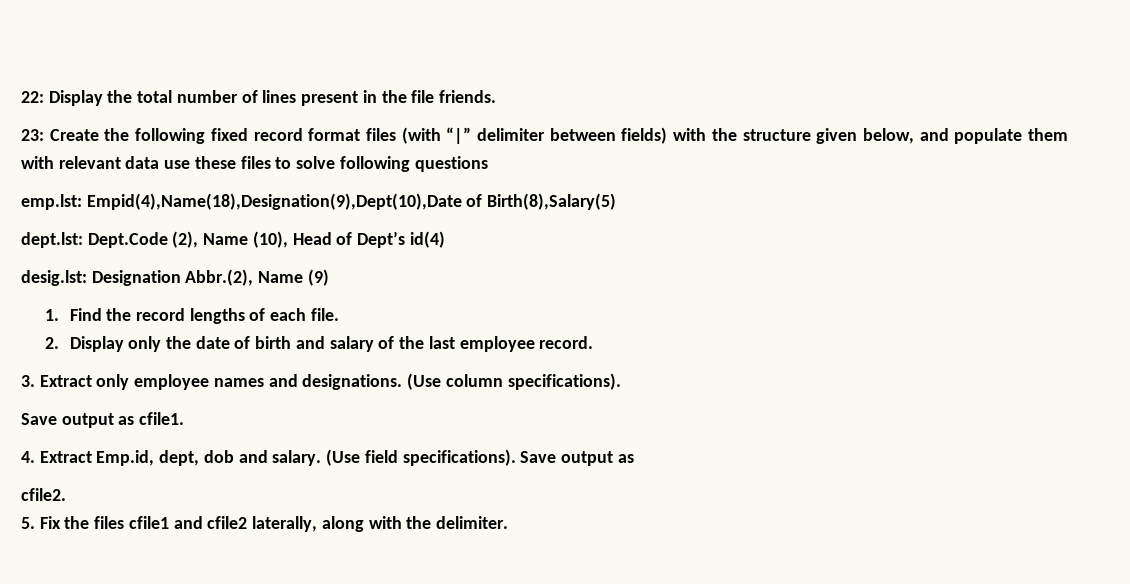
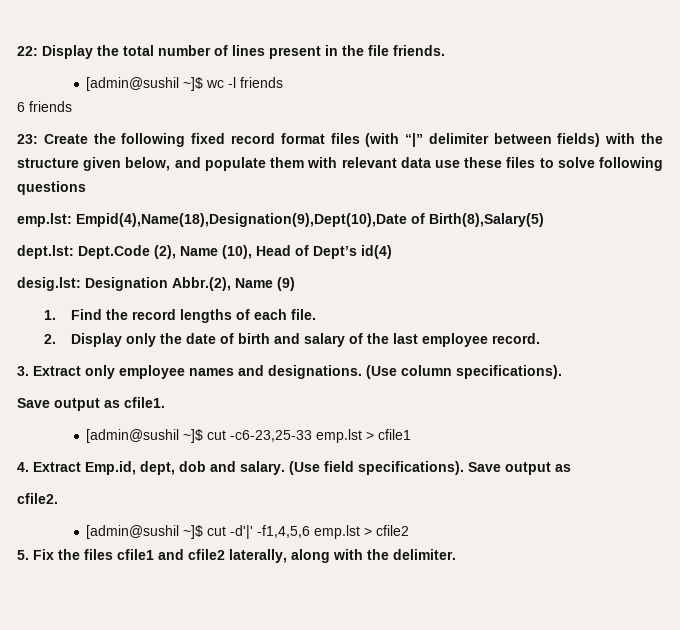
(496, 96) none -> [86,77,284,91] [17,101,72,112] // [admin@sushil ~]$ wc -l friends // 6 friends
(185, 418) none -> [86,429,412,443] // [admin@sushil ~]$ cut -c6-23,25-33 emp.lst > cfile1
(66, 494) none -> [86,525,410,539] // [admin@sushil ~]$ cut -d'|' -f1,4,5,6 emp.lst > cfile2

